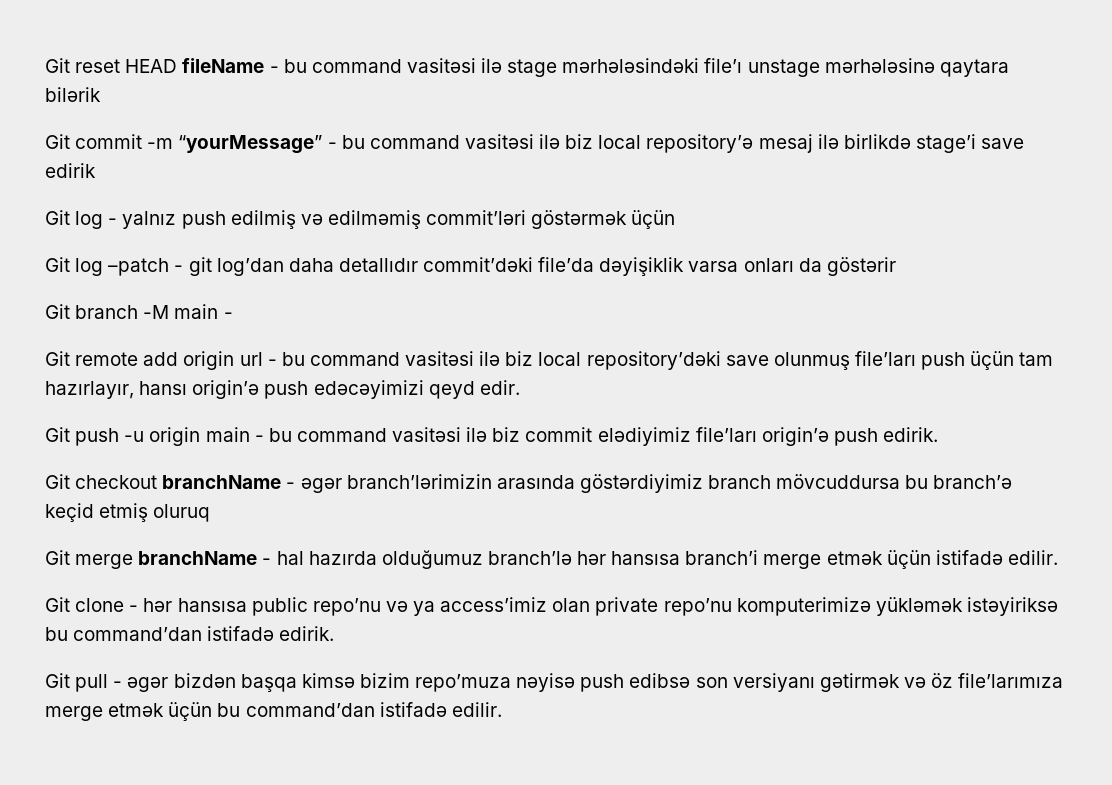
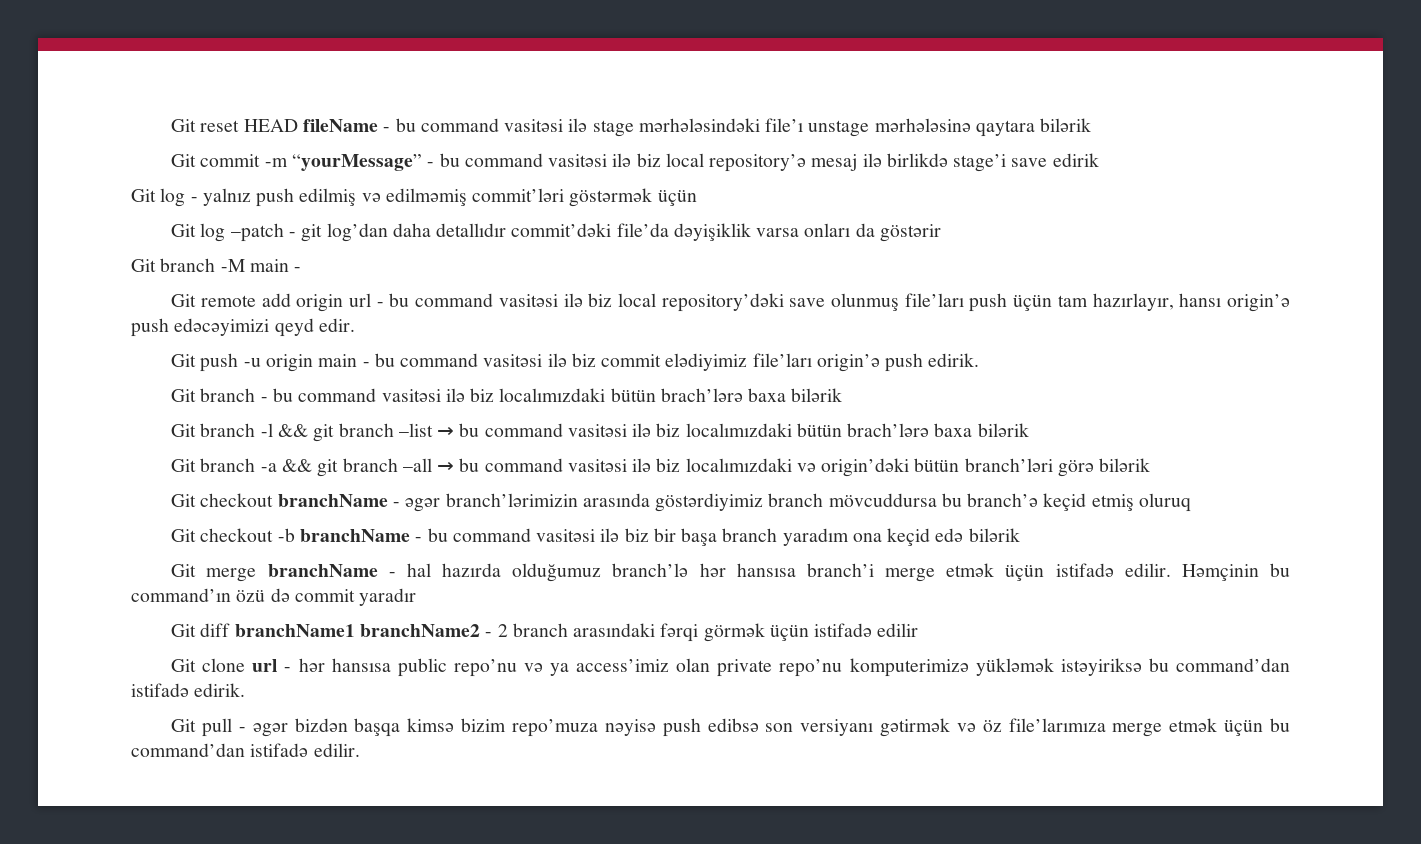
(939, 434) none -> [171,388,843,402] [171,423,1029,442] [171,458,1151,477] // Git branch - bu command vasitəsi ilə biz localımızdaki bütün brach’lərə baxa bilərik // Git branch -l && git branch –list → bu command vasitəsi ilə biz localımızdaki bütün brach’lərə baxa bilərik // Git branch -a && git branch –all → bu command vasitəsi ilə biz localımızdaki və origin’dəki bütün branch’ləri görə bilərik
(211, 513) none -> [171,528,1020,546] // Git checkout -b branchName - bu command vasitəsi ilə biz bir başa branch yaradım ona keçid edə bilərik
(1058, 557) none -> [1181,563,1291,581] [131,588,417,606] [171,623,919,642] Həmçinin bu command’ın özü də commit yaradır // Git diff branchName1 branchName2 - 2 branch arasındaki fərqi görmək üçün istifadə edilir
(125, 605) none -> [252,659,278,672] url

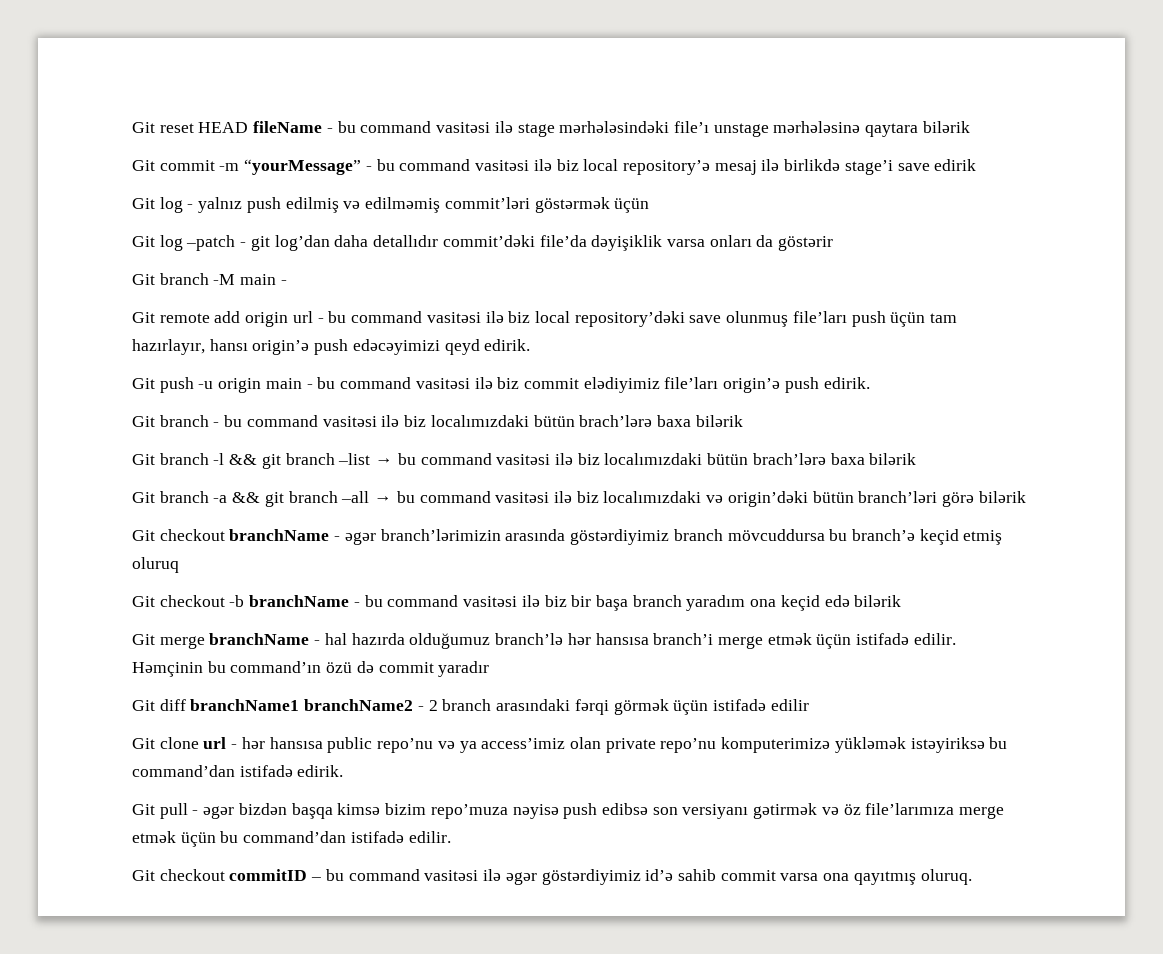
[318,318,355,332] edir. -> [484,339,531,351] edirik.
(360, 750) none -> [132,869,972,885] // Git checkout commitID – bu command vasitəsi ilə əgər göstərdiyimiz id’ə sahib commit varsa ona qayıtmış oluruq.

